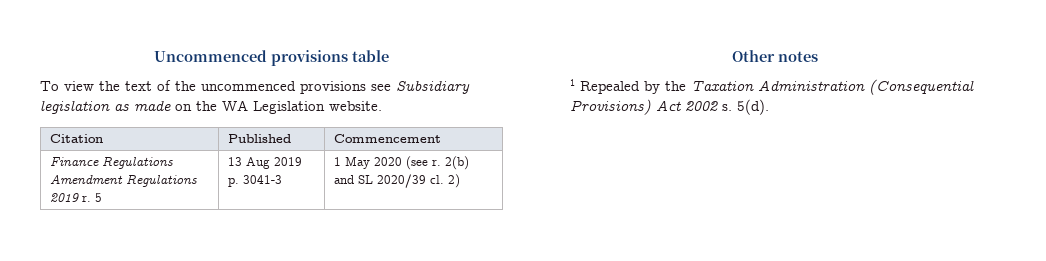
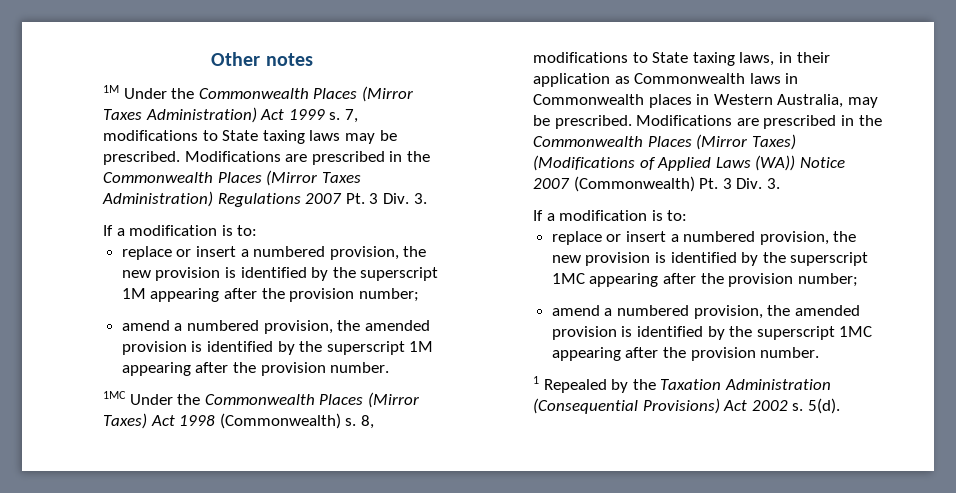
[154,50,389,66] [40,80,470,94] [40,100,382,114] [50,134,104,143] [228,134,292,143] [334,134,442,143] [50,156,174,169] [50,174,198,187] [50,193,103,202] [228,157,303,169] [228,175,283,187] [334,156,470,170] [334,174,461,188] [731,50,818,62] Uncommenced provisions table // To view the text of the uncommenced provisions see Subsidiary legislation as made on the WA Legislation website. // Citation | Published | Commencement // Finance Regulations Amendment Regulations 2019 r. 5 | 13 Aug 2019 p. 3041-3 | 1 May 2020 (see r. 2(b) and SL 2020/39 cl. 2) // Other notes -> [211,52,313,66] [103,85,414,102] [103,107,359,123] [103,130,397,144] [103,151,431,165] [103,170,361,186] [102,191,427,207] [103,225,258,236] [121,246,427,260] [121,267,439,281] [121,288,419,302] [121,320,430,334] [121,341,434,355] [121,362,390,376] [103,391,420,408] [103,413,375,429] [533,52,830,66] [533,73,799,87] [533,94,879,108] [533,115,882,129] [533,134,796,150] [533,155,846,171] [533,176,781,192] [533,210,688,221] [551,231,857,245] [551,252,869,266] [551,273,858,287] [551,305,860,319] [551,326,873,340] [551,347,820,361] Other notes // 1M Under the Commonwealth Places (Mirror Taxes Administration) Act 1999 s. 7, modifications to State taxing laws may be prescribed. Modifications are prescribed in the Commonwealth Places (Mirror Taxes Administration) Regulations 2007 Pt. 3 Div. 3. // If a modification is to: // replace or insert a numbered provision, the new provision is identified by the superscript 1M appearing after the provision number; // amend a numbered provision, the amended provision is identified by the superscript 1M appearing after the provision number. // 1MC Under the Commonwealth Places (Mirror Taxes) Act 1998 (Commonwealth) s. 8, modifications to State taxing laws, in their application as Commonwealth laws in Commonwealth places in Western Australia, may be prescribed. Modifications are prescribed in the Commonwealth Places (Mirror Taxes) (Modifications of Applied Laws (WA)) Notice 2007 (Commonwealth) Pt. 3 Div. 3. // If a modification is to: // replace or insert a numbered provision, the new provision is identified by the superscript 1MC appearing after the provision number; // amend a numbered provision, the amended provision is identified by the superscript 1MC appearing after the provision number.

